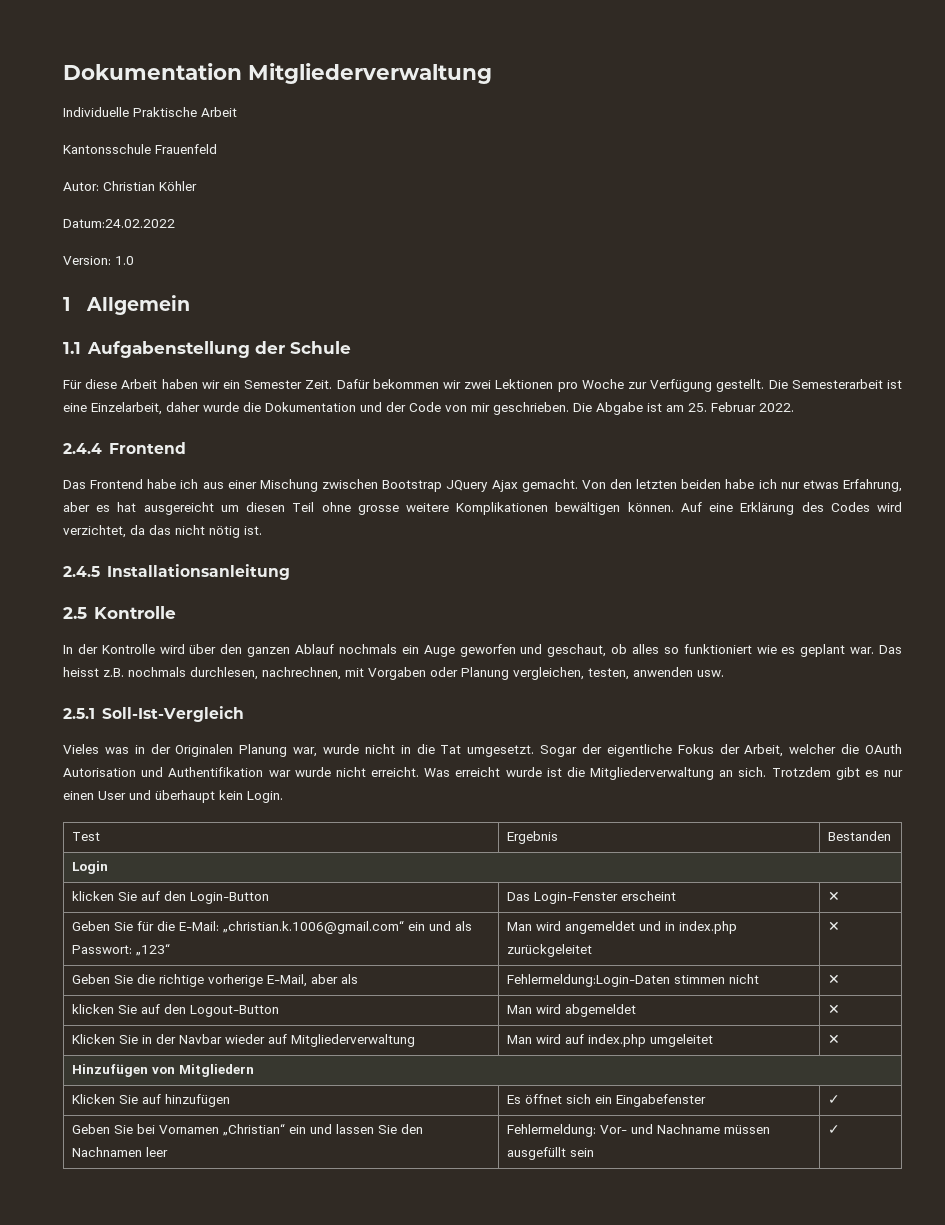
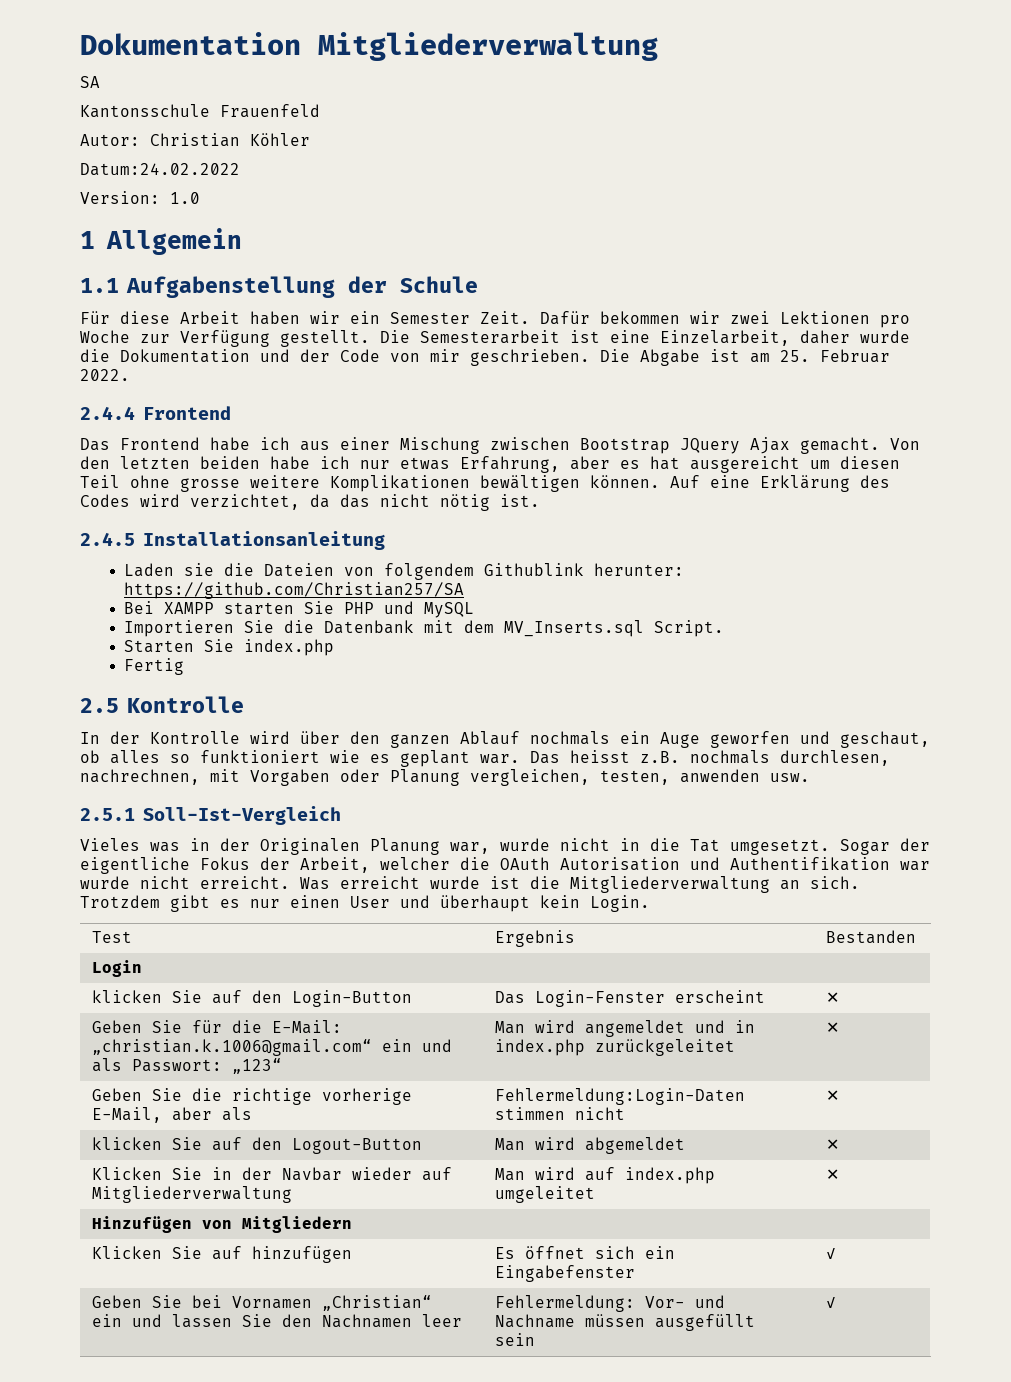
[63,107,237,117] Individuelle Praktische Arbeit -> [80,76,100,88] SA
(290, 572) none -> [124,563,685,580] [124,582,465,599] [124,601,475,618] [124,620,725,637] [124,639,335,656] [124,658,185,675] // Laden sie die Dateien von folgendem Githublink herunter: https://github.com/Christian257/SA // Bei XAMPP starten Sie PHP und MySQL // Importieren Sie die Datenbank mit dem MV_Inserts.sql Script. // Starten Sie index.php // Fertig

